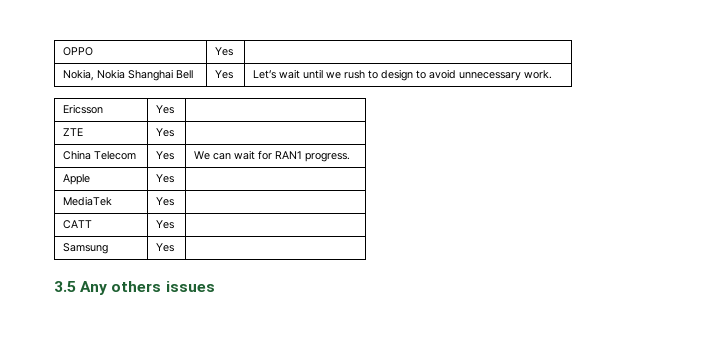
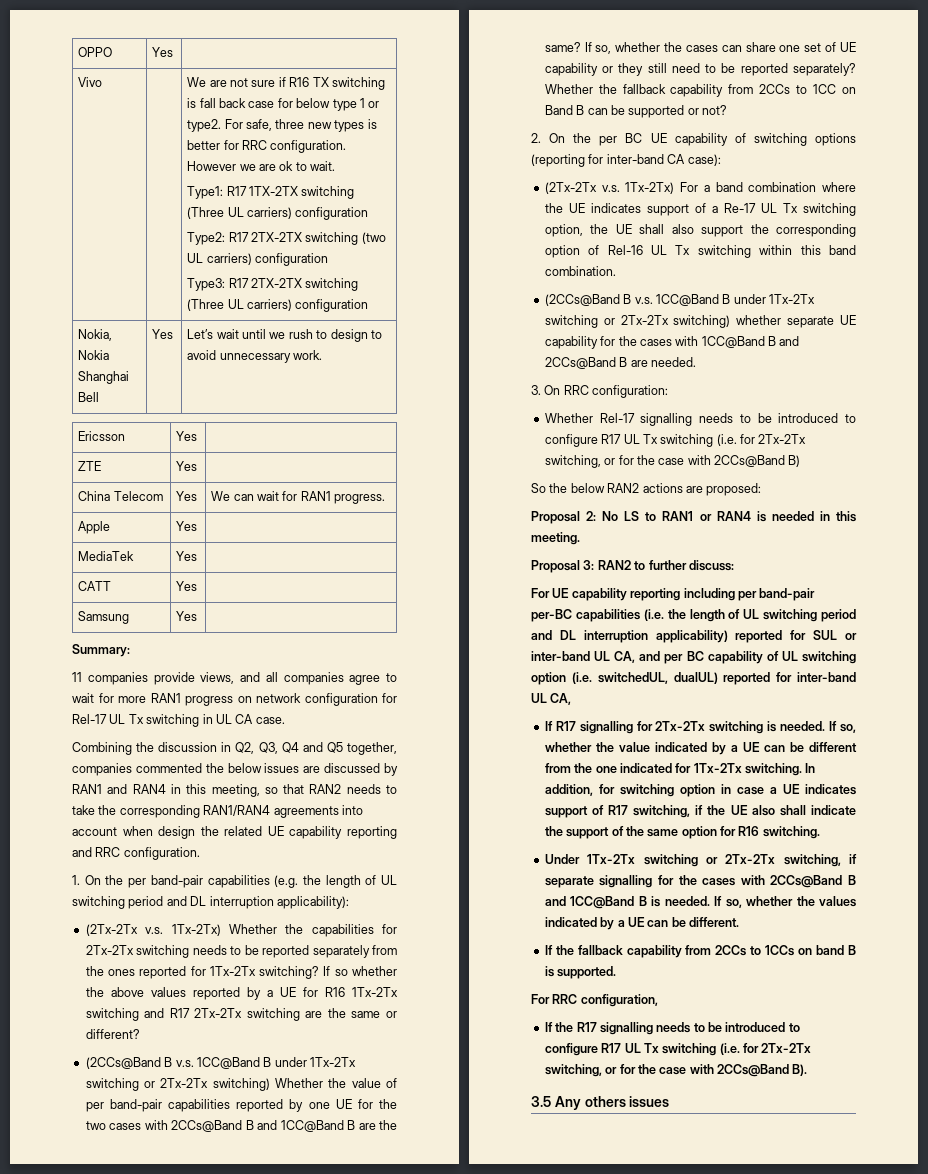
(234, 51) none -> [78,77,103,87] [187,77,385,90] [187,98,380,111] [187,119,377,132] [187,140,347,153] [187,161,336,171] [187,186,355,199] [187,207,369,220] [187,232,386,245] [187,253,329,266] [187,278,359,291] [187,299,369,312] // Vivo | | We are not sure if R16 TX switching is fall back case for below type 1 or type2. For safe, three new types is better for RRC configuration. However we are ok to wait. // Type1: R17 1TX-2TX switching (Three UL carriers) configuration // Type2: R17 2TX-2TX switching (two UL carriers) configuration // Type3: R17 2TX-2TX switching (Three UL carriers) configuration
(175, 247) none -> [72,644,130,657] [72,672,397,685] [72,693,397,706] [72,714,285,727] [72,742,397,755] [72,763,398,776] [72,784,398,797] [72,805,363,818] [72,826,397,839] [72,847,200,860] [72,875,397,888] [72,896,349,909] [85,924,397,937] [85,945,398,958] [85,966,397,979] [85,987,398,1000] [85,1008,397,1021] [85,1029,140,1039] [85,1057,356,1069] [85,1078,397,1091] [85,1099,397,1112] [85,1120,398,1132] [544,42,856,54] [544,63,856,76] [544,84,856,97] [544,105,727,118] [531,133,856,146] [531,154,721,167] [544,182,856,194] [544,203,856,216] [544,224,856,237] [544,245,856,258] [544,266,616,276] [544,294,815,306] [544,315,856,328] [544,336,800,349] [544,357,696,369] [531,385,669,398] [544,413,856,426] [544,434,807,447] [544,455,801,468] [531,483,762,496] [531,511,856,524] [531,532,580,545] [531,560,734,573] [531,588,816,601] [531,609,856,622] [531,630,857,643] [531,651,856,664] [531,672,856,685] [531,693,572,705] [544,721,856,734] [544,742,857,755] [544,763,816,776] [544,784,856,797] [544,805,856,818] [544,826,820,839] [544,854,857,867] [544,875,856,888] [544,896,856,909] [544,917,739,930] [544,945,856,958] [544,966,617,979] [531,994,658,1007] [544,1022,800,1035] [544,1043,812,1056] [544,1064,808,1077] // Summary: // 11 companies provide views, and all companies agree to wait for more RAN1 progress on network configuration for Rel-17 UL Tx switching in UL CA case. // Combining the discussion in Q2, Q3, Q4 and Q5 together, companies commented the below issues are discussed by RAN1 and RAN4 in this meeting, so that RAN2 needs to take the corresponding RAN1/RAN4 agreements into account when design the related UE capability reporting and RRC configuration. // 1. On the per band-pair capabilities (e.g. the length of UL switching period and DL interruption applicability): // (2Tx-2Tx v.s. 1Tx-2Tx) Whether the capabilities for 2Tx-2Tx switching needs to be reported separately from the ones reported for 1Tx-2Tx switching? If so whether the above values reported by a UE for R16 1Tx-2Tx switching and R17 2Tx-2Tx switching are the same or different? // (2CCs@Band B v.s. 1CC@Band B under 1Tx-2Tx switching or 2Tx-2Tx switching) Whether the value of per band-pair capabilities reported by one UE for the two cases with 2CCs@Band B and 1CC@Band B are the same? If so, whether the cases can share one set of UE capability or they still need to be reported separately? Whether the fallback capability from 2CCs to 1CC on Band B can be supported or not? // 2. On the per BC UE capability of switching options (reporting for inter-band CA case): // (2Tx-2Tx v.s. 1Tx-2Tx) For a band combination where the UE indicates support of a Re-17 UL Tx switching option, the UE shall also support the corresponding option of Rel-16 UL Tx switching within this band combination. // (2CCs@Band B v.s. 1CC@Band B under 1Tx-2Tx switching or 2Tx-2Tx switching) whether separate UE capability for the cases with 1CC@Band B and 2CCs@Band B are needed. // 3. On RRC configuration: // Whether Rel-17 signalling needs to be introduced to configure R17 UL Tx switching (i.e. for 2Tx-2Tx switching, or for the case with 2CCs@Band B) // So the below RAN2 actions are proposed: // Proposal 2: No LS to RAN1 or RAN4 is needed in this meeting. // Proposal 3: RAN2 to further discuss: // For UE capability reporting including per band-pair per-BC capabilities (i.e. the length of UL switching period and DL interruption applicability) reported for SUL or inter-band UL CA, and per BC capability of UL switching option (i.e. switchedUL, dualUL) reported for inter-band UL CA, // If R17 signalling for 2Tx-2Tx switching is needed. If so, whether the value indicated by a UE can be different from the one indicated for 1Tx-2Tx switching. In addition, for switching option in case a UE indicates support of R17 switching, if the UE also shall indicate the support of the same option for R16 switching. // Under 1Tx-2Tx switching or 2Tx-2Tx switching, if separate signalling for the cases with 2CCs@Band B and 1CC@Band B is needed. If so, whether the values indicated by a UE can be different. // If the fallback capability from 2CCs to 1CCs on band B is supported. // For RRC configuration, // If the R17 signalling needs to be introduced to configure R17 UL Tx switching (i.e. for 2Tx-2Tx switching, or for the case with 2CCs@Band B).

